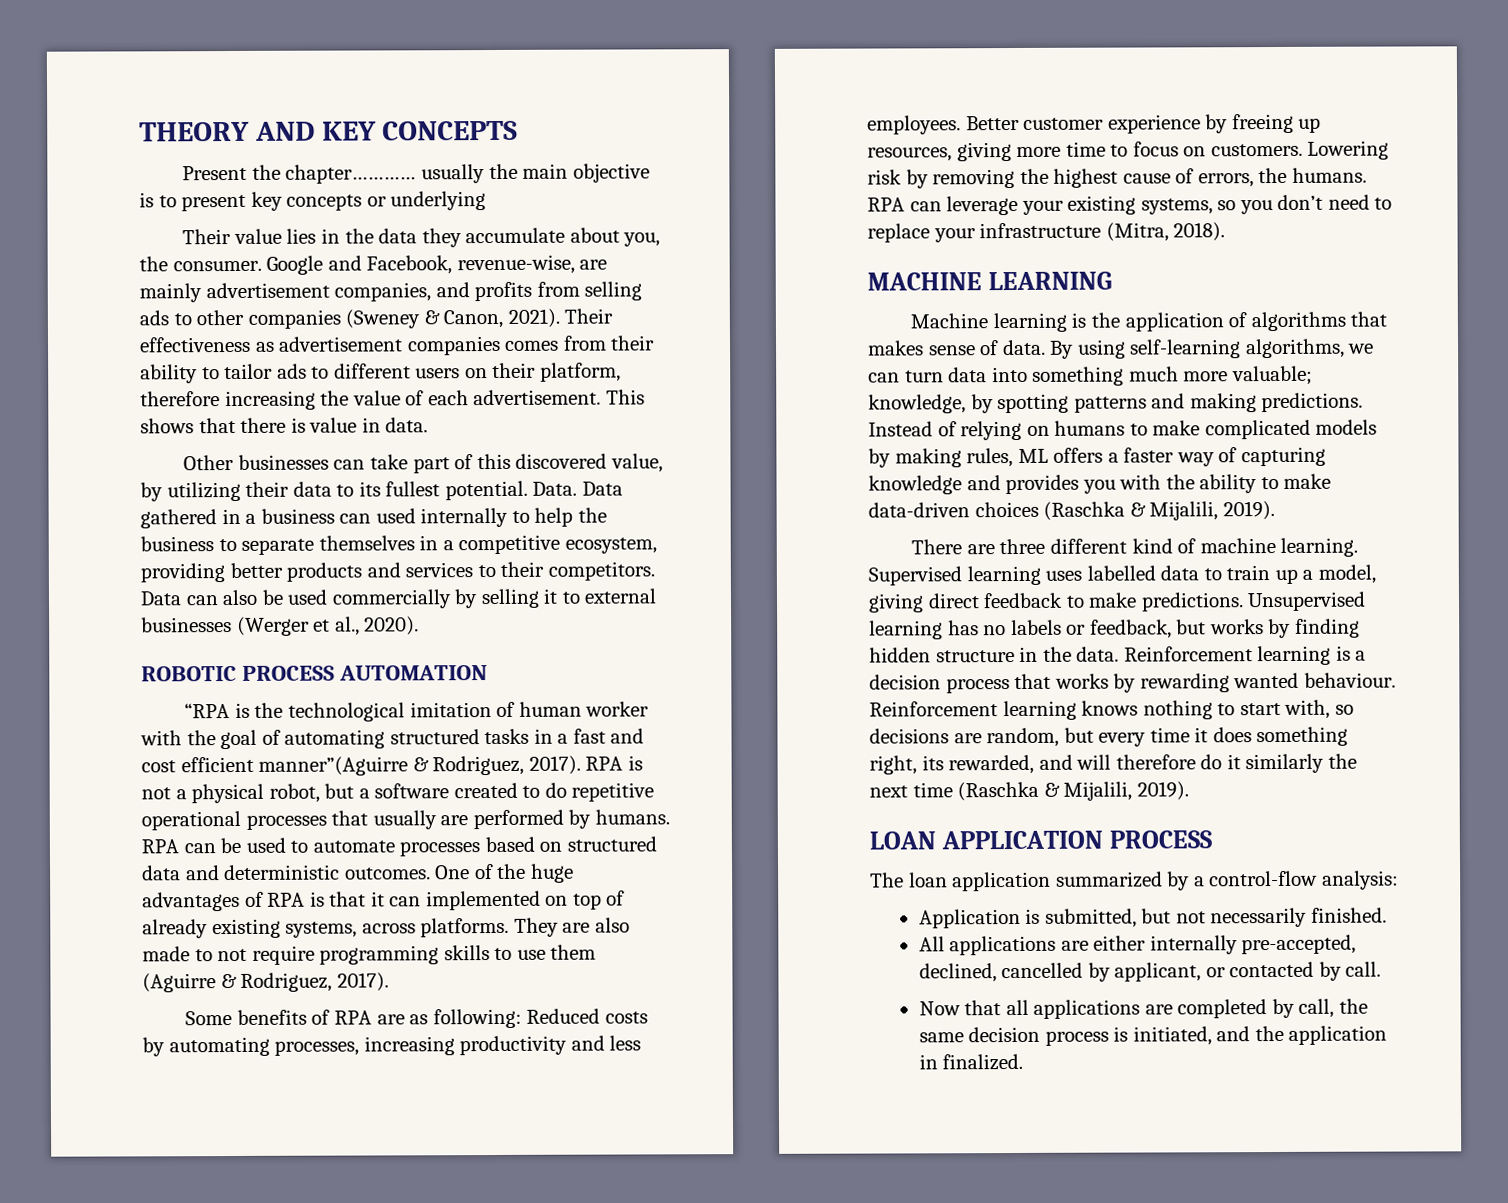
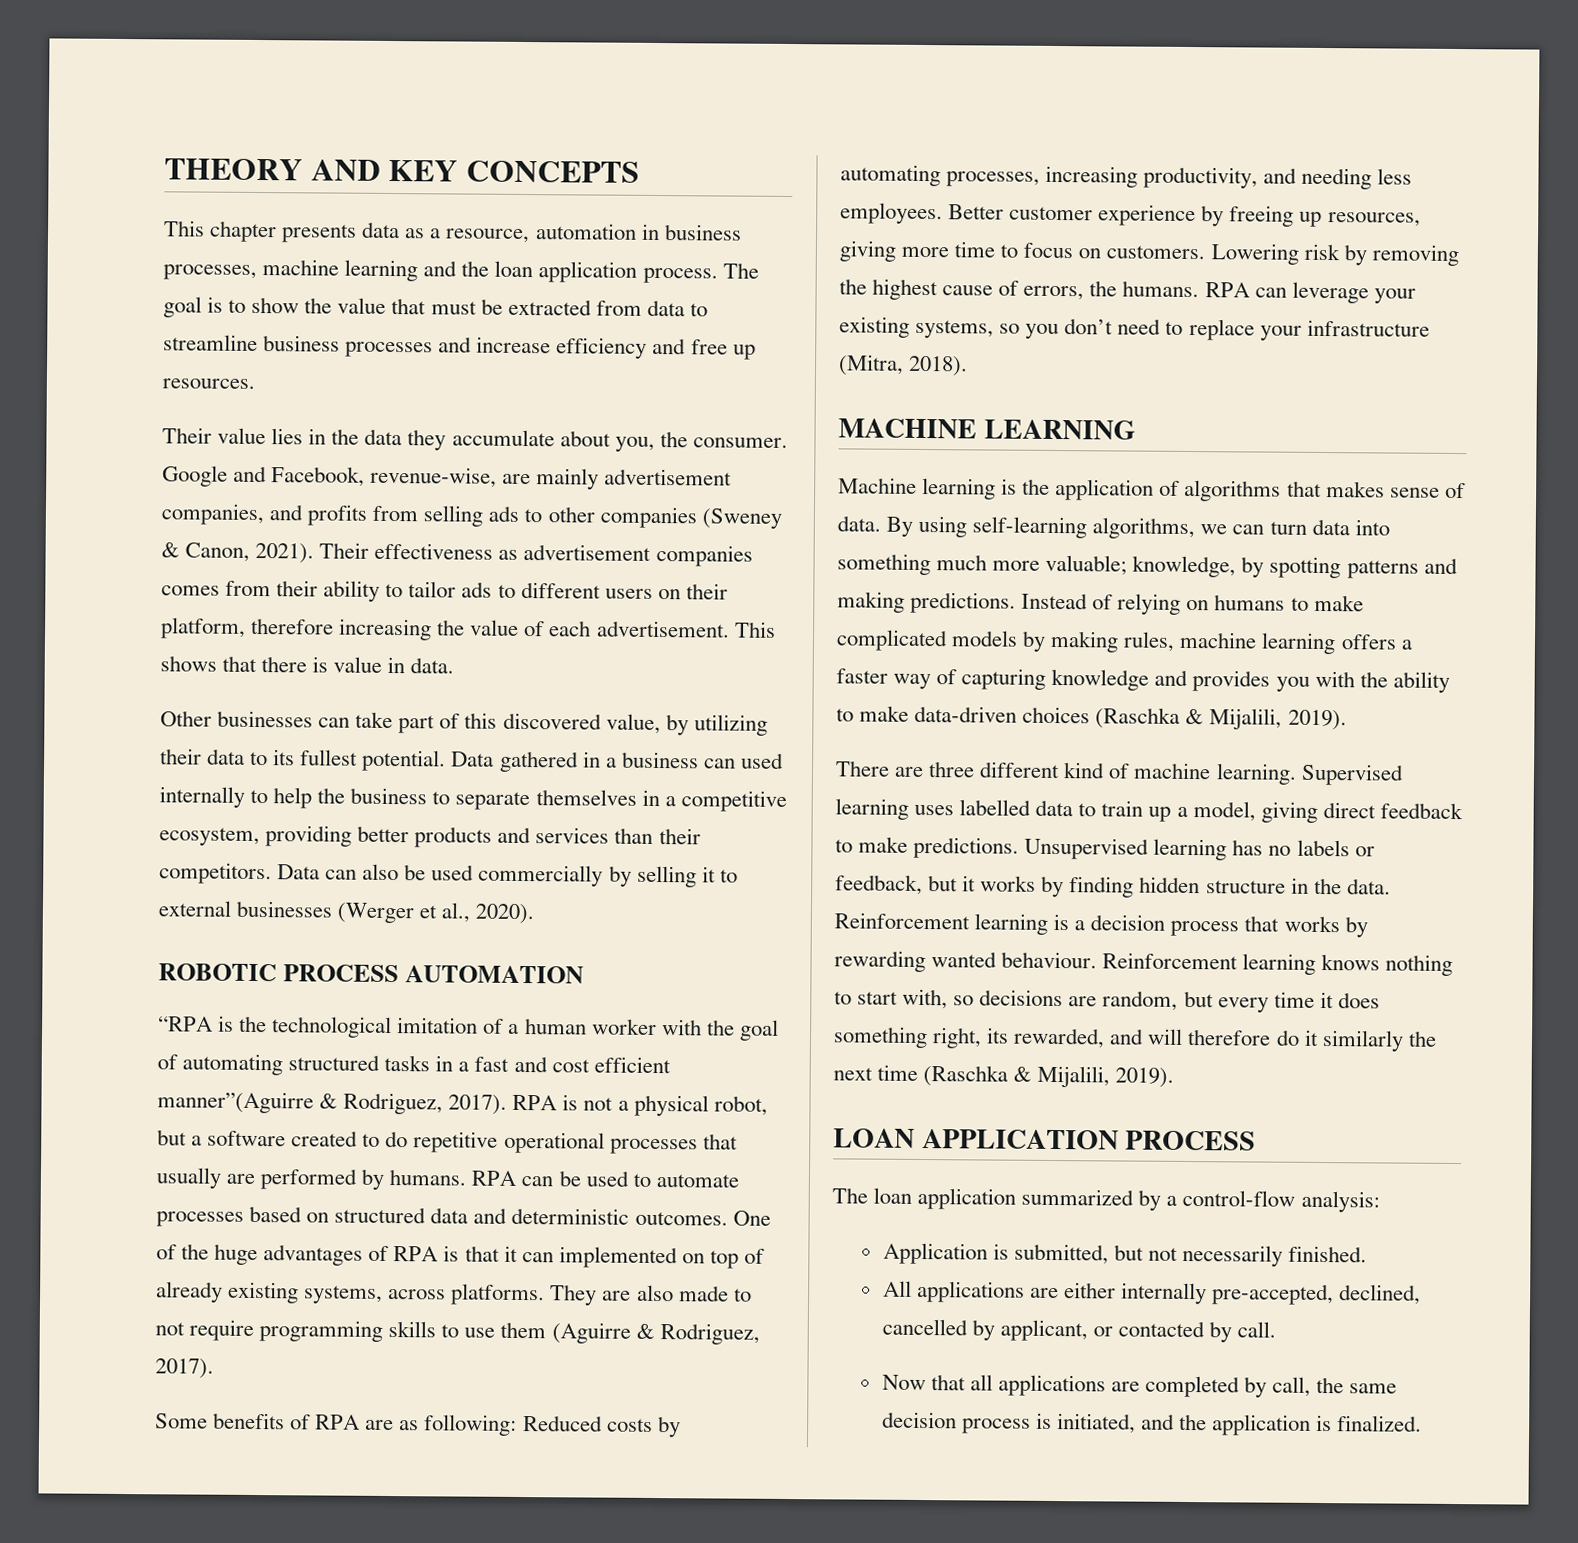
[182,163,650,184] [139,191,487,212] Present the chapter………… usually the main objective is to present key concepts or underlying -> [163,220,742,244] [163,259,759,284] [163,296,708,318] [163,334,756,360] [162,378,255,389] This chapter presents data as a resource, automation in business processes, machine learning and the loan application process. The goal is to show the value that must be extracted from data to streamline business processes and increase efficiency and free up resources.
[532,481,578,496] Data. -> (447, 760) none
[477,564,496,578] to -> [614,827,654,844] than
(516, 709) none -> [508,1023,520,1034] a
[459,1035,605,1056] productivity and -> [1143,166,1373,190] productivity, and needing
[1017,448,1049,463] ML -> [1179,631,1337,655] machine learning
(1207, 627) none -> [962,875,977,892] it
[918,1054,938,1070] in -> [1316,1414,1333,1432] is

